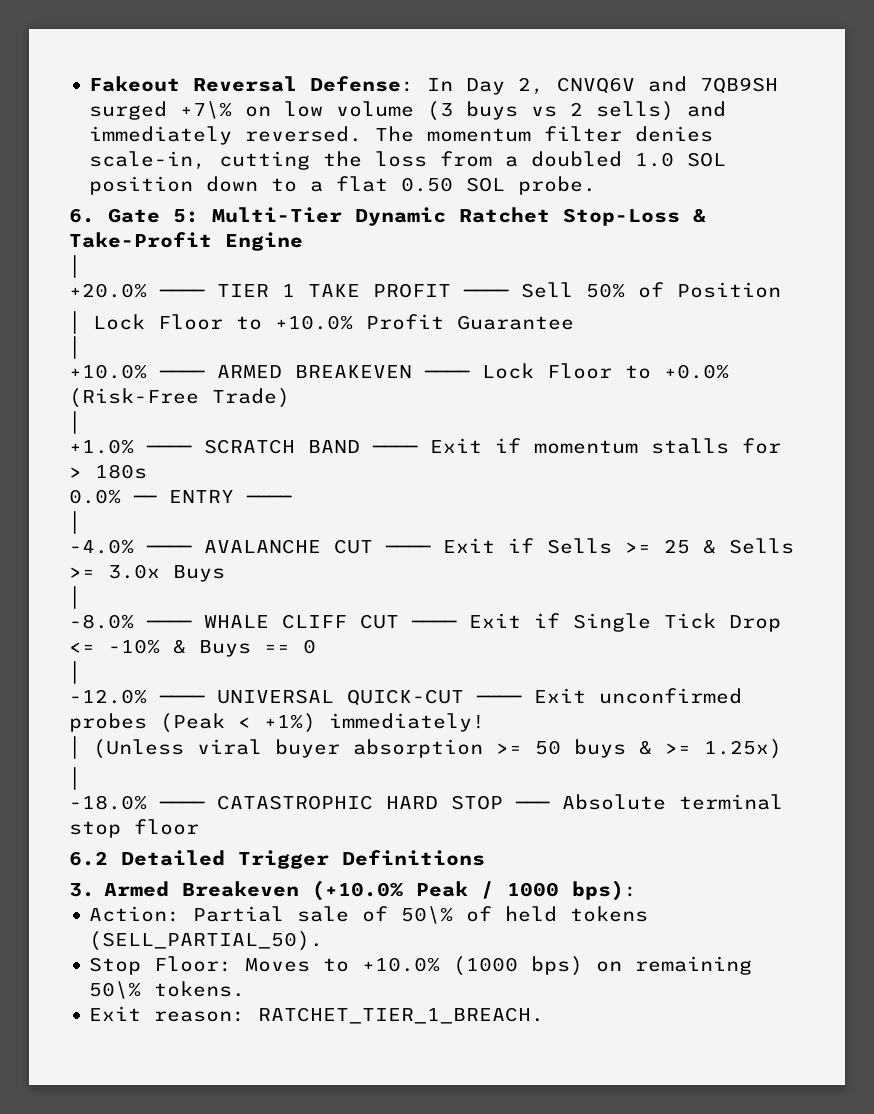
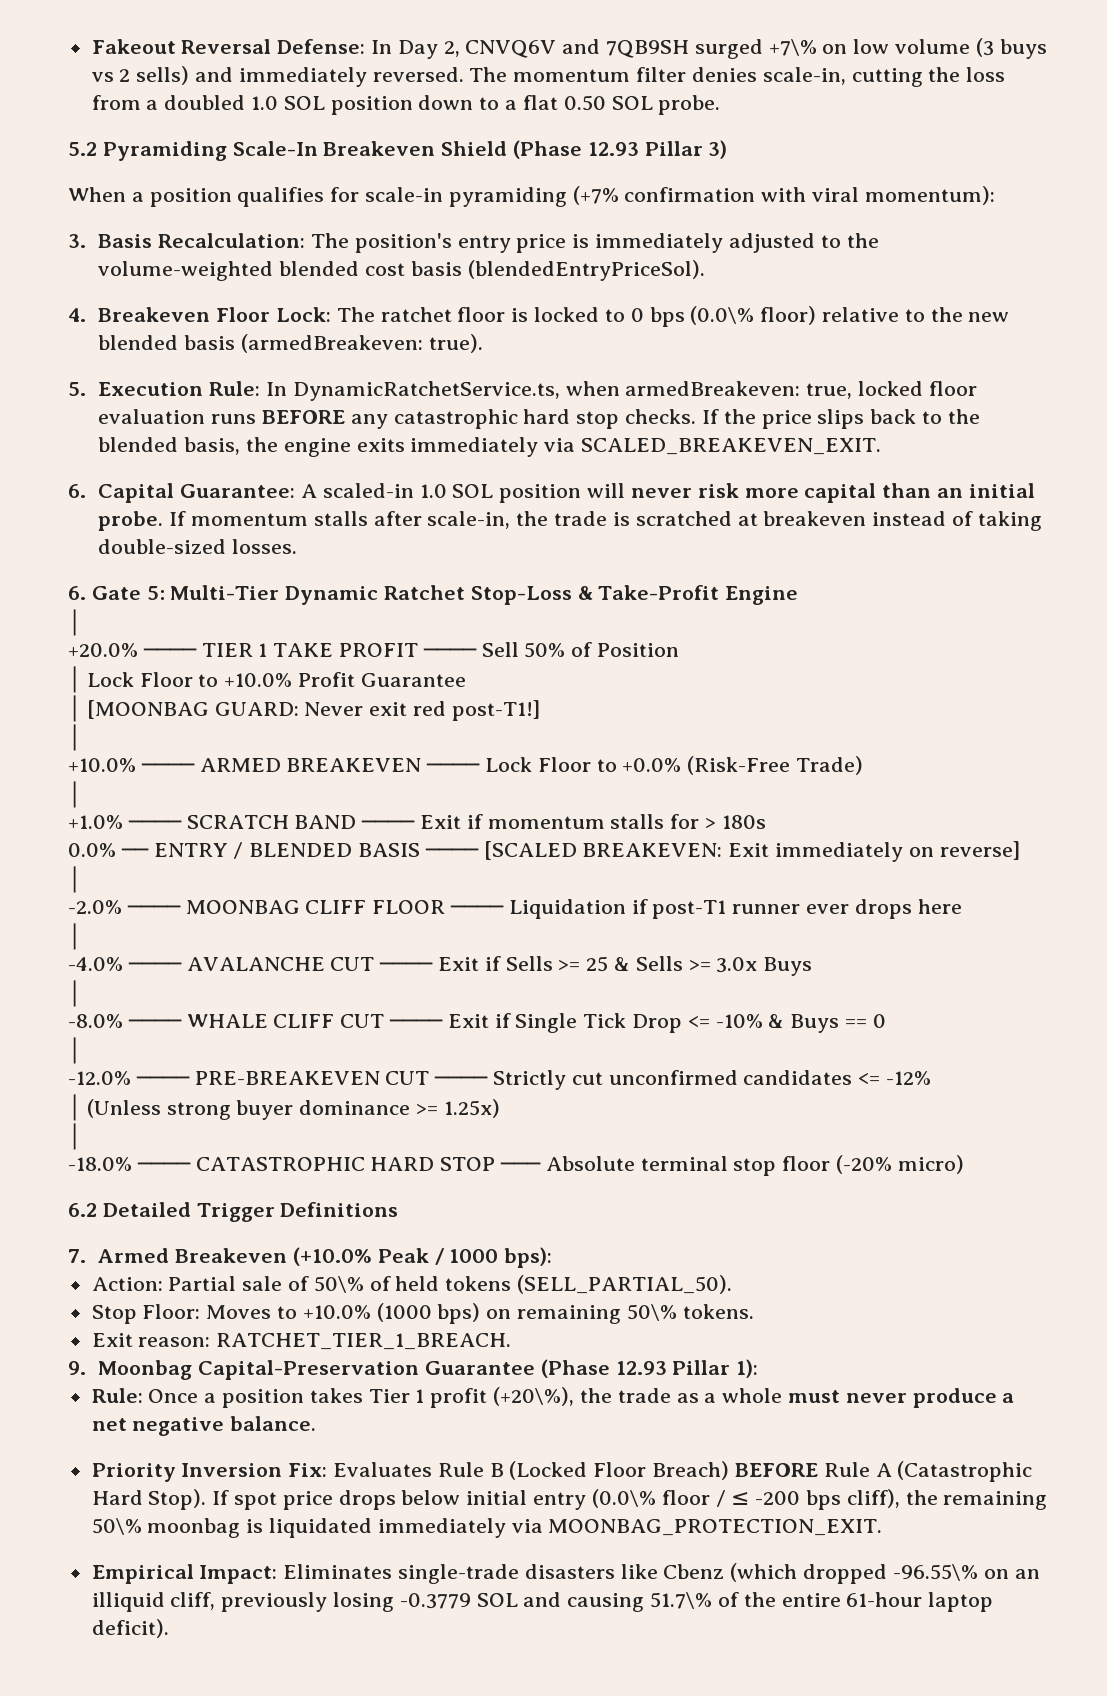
(597, 185) none -> [68,140,728,161] [68,186,995,207] [68,233,879,253] [98,260,705,281] [68,306,1010,327] [98,334,483,353] [68,381,977,401] [98,409,980,429] [98,437,882,457] [68,483,1035,503] [98,511,1042,531] [98,539,298,554] // 5.2 Pyramiding Scale-In Breakeven Shield (Phase 12.93 Pillar 3) // When a position qualifies for scale-in pyramiding (+7% confirmation with viral momentum): // 3. Basis Recalculation: The position's entry price is immediately adjusted to the volume-weighted blended cost basis (blendedEntryPriceSol). // 4. Breakeven Floor Lock: The ratchet floor is locked to 0 bps (0.0\% floor) relative to the new blended basis (armedBreakeven: true). // 5. Execution Rule: In DynamicRatchetService.ts, when armedBreakeven: true, locked floor evaluation runs BEFORE any catastrophic hard stop checks. If the price slips back to the blended basis, the engine exits immediately via SCALED_BREAKEVEN_EXIT. // 6. Capital Guarantee: A scaled-in 1.0 SOL position will never risk more capital than an initial probe. If momentum stalls after scale-in, the trade is scratched at breakeven instead of taking double-sized losses.
(574, 322) none -> [68,695,540,722] // │ [MOONBAG GUARD: Never exit red post-T1!]
[246,495,292,503] ──── -> [233,841,1020,862] [68,866,81,893] [68,899,962,919] / BLENDED BASIS ──── [SCALED BREAKEVEN: Exit immediately on reverse] // │ // -2.0% ──── MOONBAG CLIFF FLOOR ──── Liquidation if post-T1 runner ever drops here
[217,688,742,706] [69,713,485,733] [69,736,652,759] UNIVERSAL QUICK-CUT ──── Exit unconfirmed probes (Peak < +1%) immediately! // │ (Unless viral buyer absorption >= 50 buys & -> [194,1070,932,1090] [68,1094,411,1121] PRE-BREAKEVEN CUT ──── Strictly cut unconfirmed candidates <= -12% // │ (Unless strong buyer dominance
(199, 827) none -> [836,1155,964,1174] (-20% micro)
[69,883,95,897] 3. -> [68,1249,86,1263] 7.
(545, 1015) none -> [68,1359,759,1380] [91,1387,1015,1408] [91,1416,317,1436] [91,1461,1033,1482] [91,1489,1048,1510] [91,1518,883,1538] [91,1563,1040,1584] [91,1592,994,1612] [91,1619,169,1638] // 9. Moonbag Capital-Preservation Guarantee (Phase 12.93 Pillar 1): // Rule: Once a position takes Tier 1 profit (+20\%), the trade as a whole must never produce a net negative balance. // Priority Inversion Fix: Evaluates Rule B (Locked Floor Breach) BEFORE Rule A (Catastrophic Hard Stop). If spot price drops below initial entry (0.0\% floor / ≤ -200 bps cliff), the remaining 50\% moonbag is liquidated immediately via MOONBAG_PROTECTION_EXIT. // Empirical Impact: Eliminates single-trade disasters like Cbenz (which dropped -96.55\% on an illiquid cliff, previously losing -0.3779 SOL and causing 51.7\% of the entire 61-hour laptop deficit).

